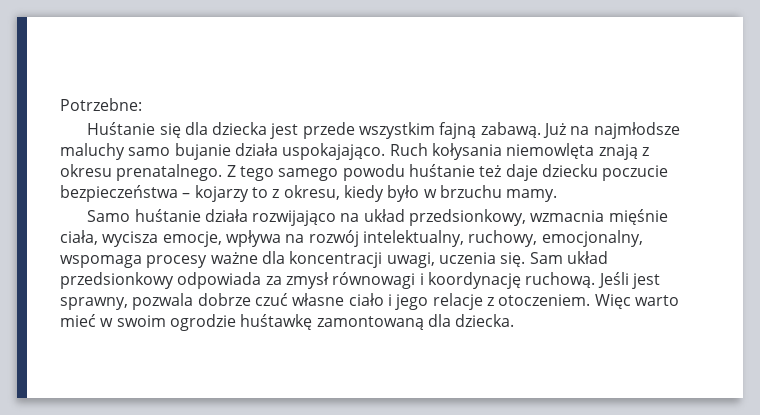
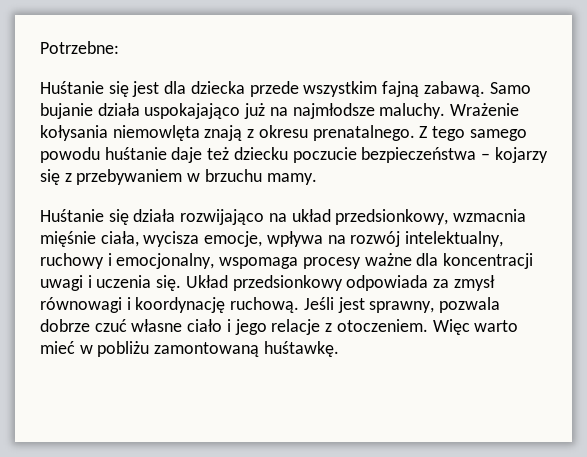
(181, 130) none -> [132,81,160,97] jest
[270,123,299,139] jest -> (245, 87) none
[543,122,680,139] [60,143,428,160] Już na najmłodsze maluchy samo bujanie działa uspokajająco. Ruch -> [489,82,531,94] [40,103,520,119] Samo bujanie działa uspokajająco już na najmłodsze maluchy. Wrażenie
[479,164,538,181] też daje -> [171,147,230,163] daje też
[251,185,420,202] to z okresu, kiedy było -> [40,169,183,185] się z przebywaniem
[87,209,201,222] Samo huśtanie -> [40,209,129,225] Huśtanie się
[468,230,538,247] ruchowy, -> [40,253,112,269] ruchowy i
[386,251,608,268] uwagi, uczenia się. Sam układ -> [40,275,228,291] uwagi i uczenia się. Układ
[116,314,515,331] swoim ogrodzie huśtawkę zamontowaną dla dziecka. -> [97,341,339,357] pobliżu zamontowaną huśtawkę.

